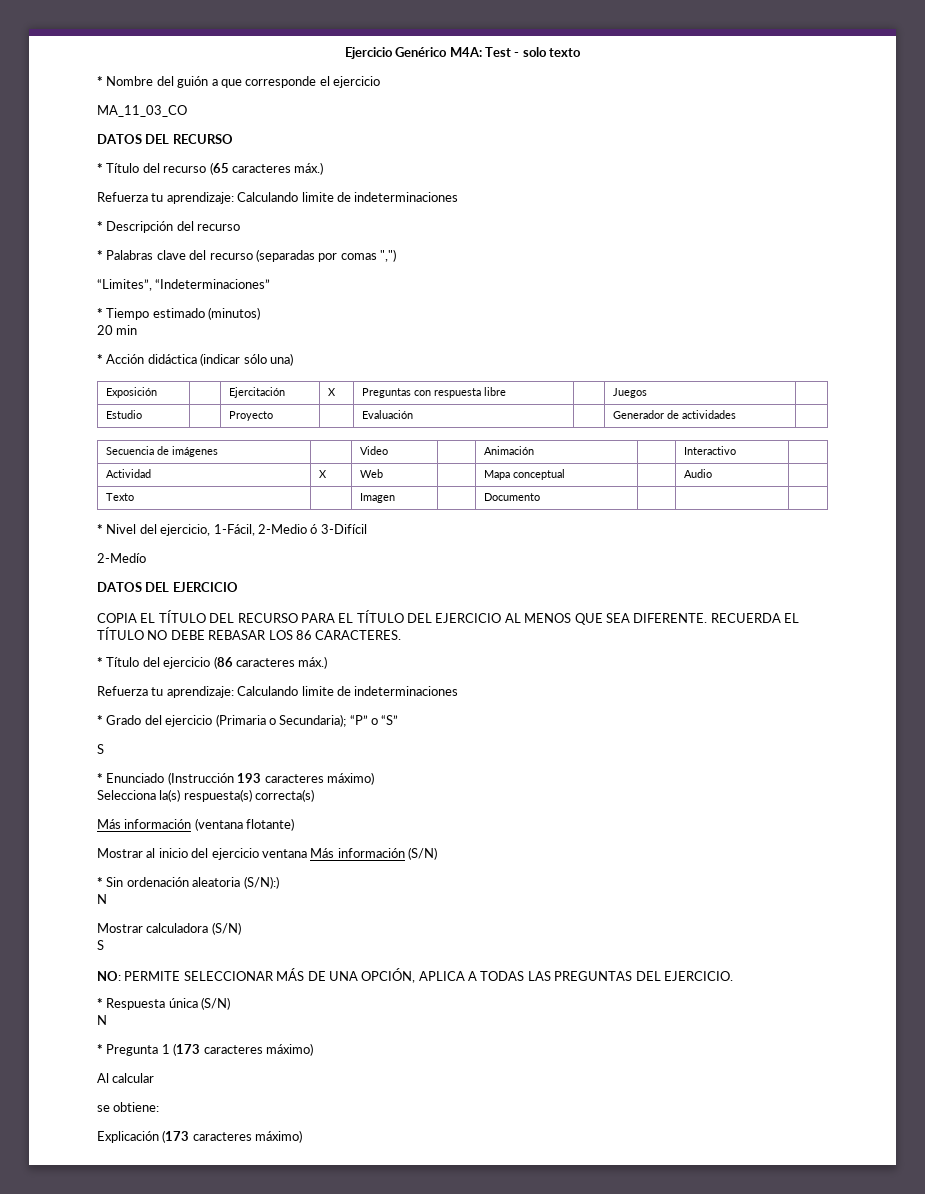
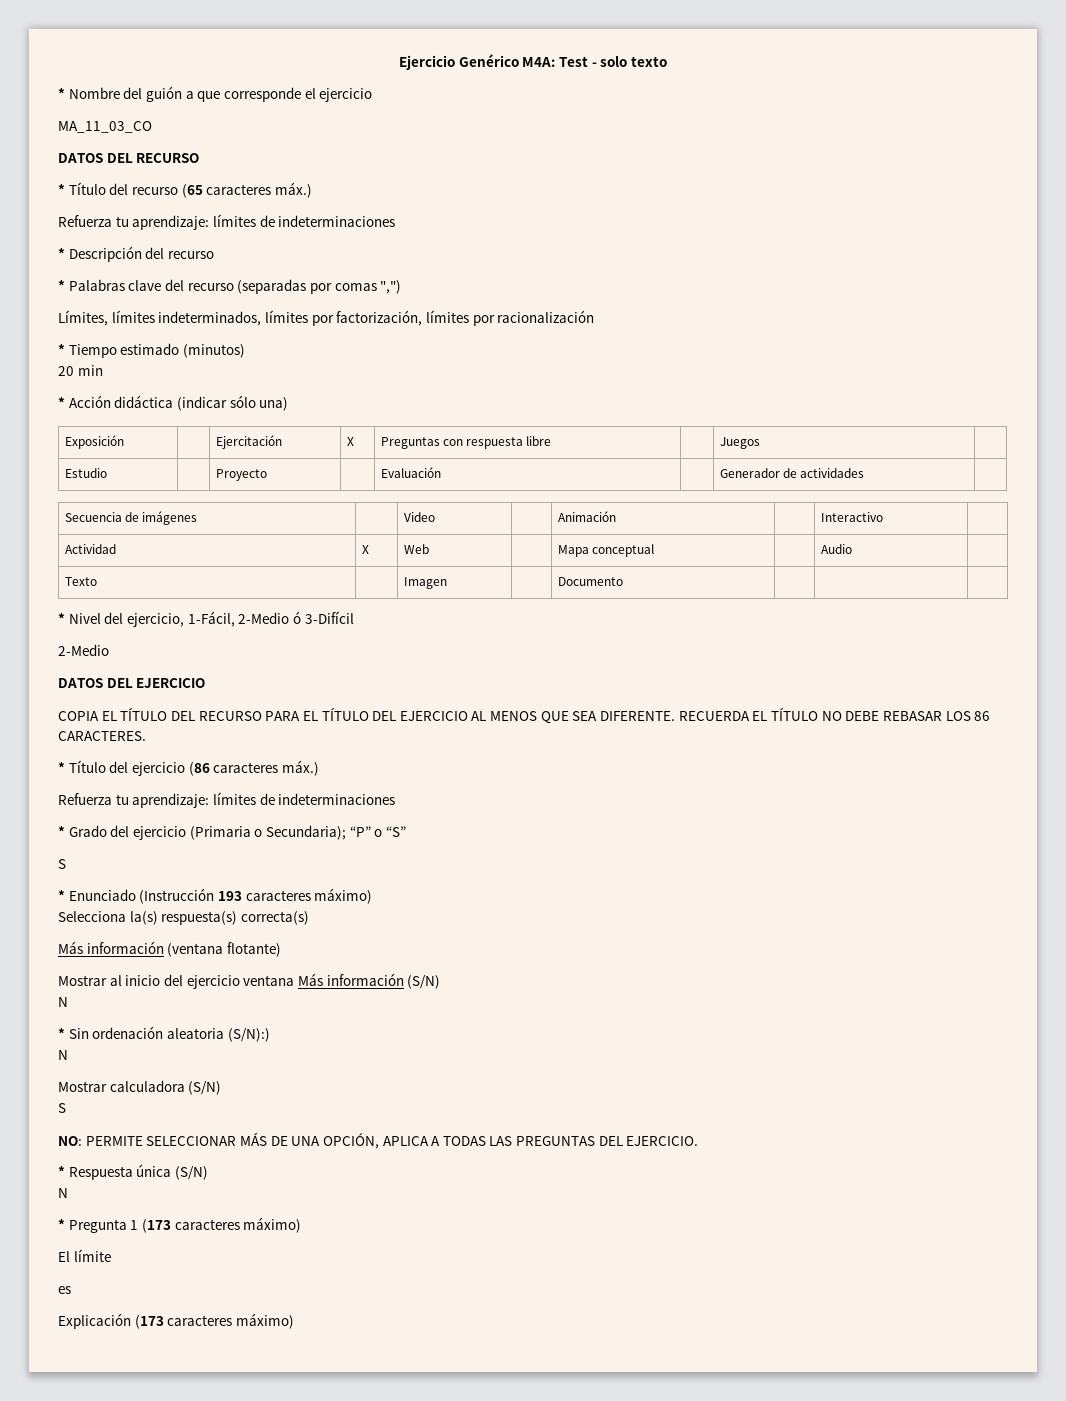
[237,192,334,202] Calculando limite -> [212,214,256,227] límites
[97,279,271,291] “Limites”, “Indeterminaciones” -> [58,310,595,326] Límites, límites indeterminados, límites por factorización, límites por racionalización
[97,553,146,563] 2-Medío -> [58,644,109,656] 2-Medio
[237,686,334,696] Calculando limite -> [212,792,256,805] límites
(437, 853) none -> [58,997,68,1007] // N
[97,1073,155,1083] [97,1102,160,1112] Al calcular // se obtiene: -> [58,1249,111,1262] [58,1286,71,1294] El límite // es

